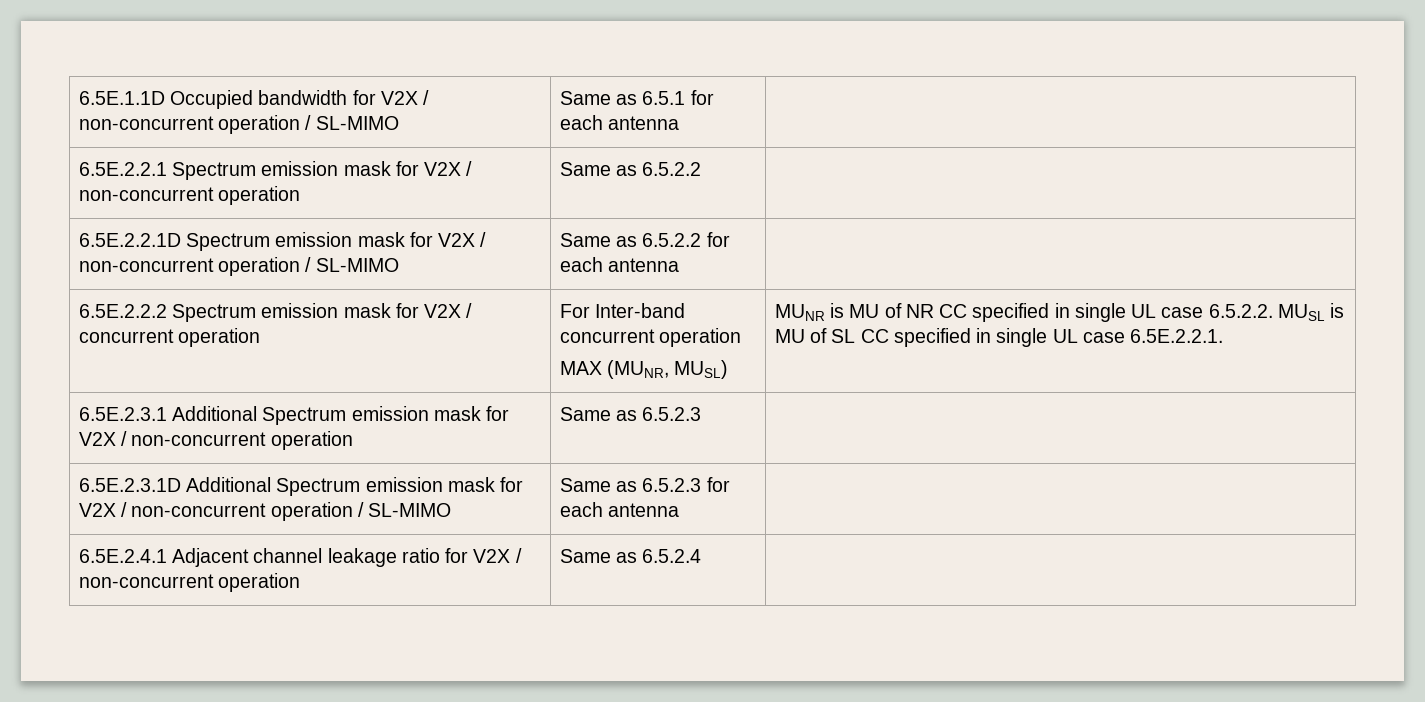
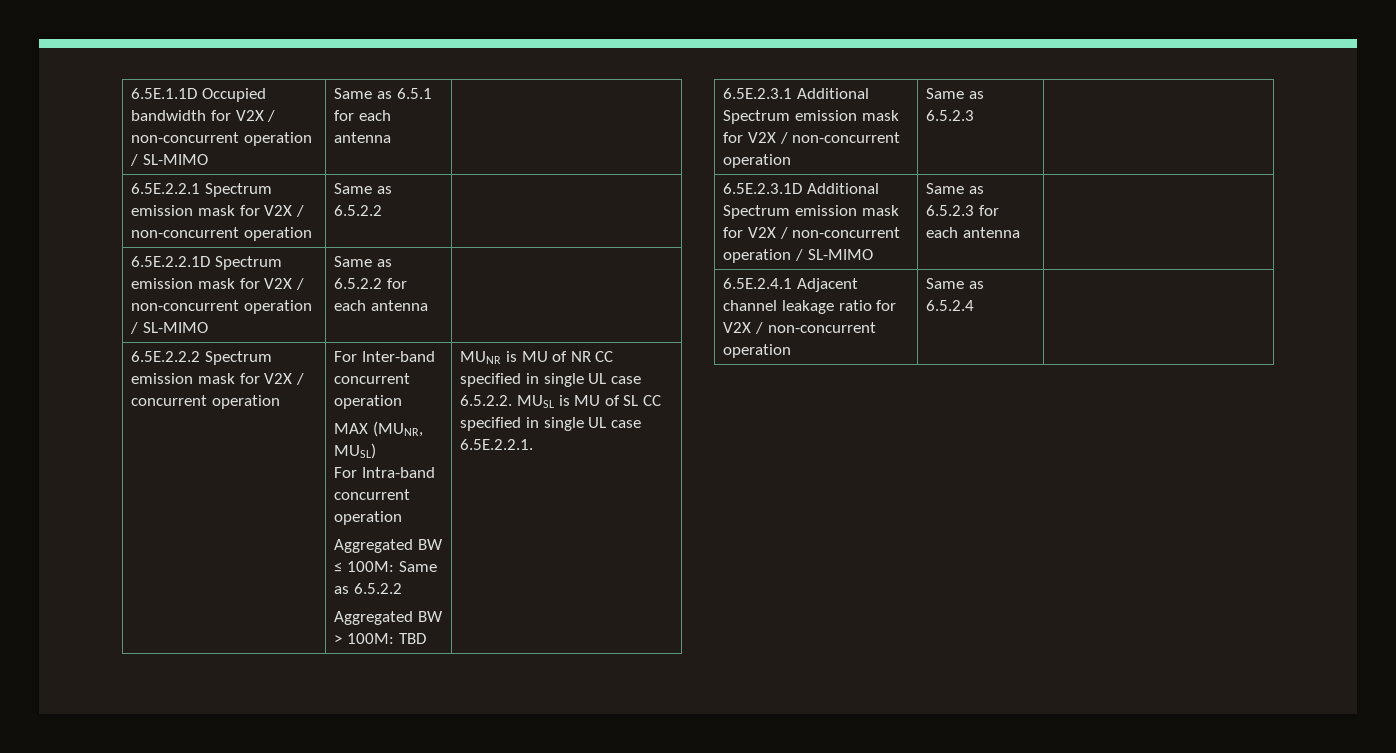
(729, 369) none -> [334,467,435,478] [334,489,411,500] [334,511,403,525] [334,539,443,553] [334,561,437,572] [334,583,402,594] [334,611,443,625] [334,633,426,644] // For Intra-band concurrent operation // Aggregated BW ≤ 100M: Same as 6.5.2.2 // Aggregated BW > 100M: TBD

